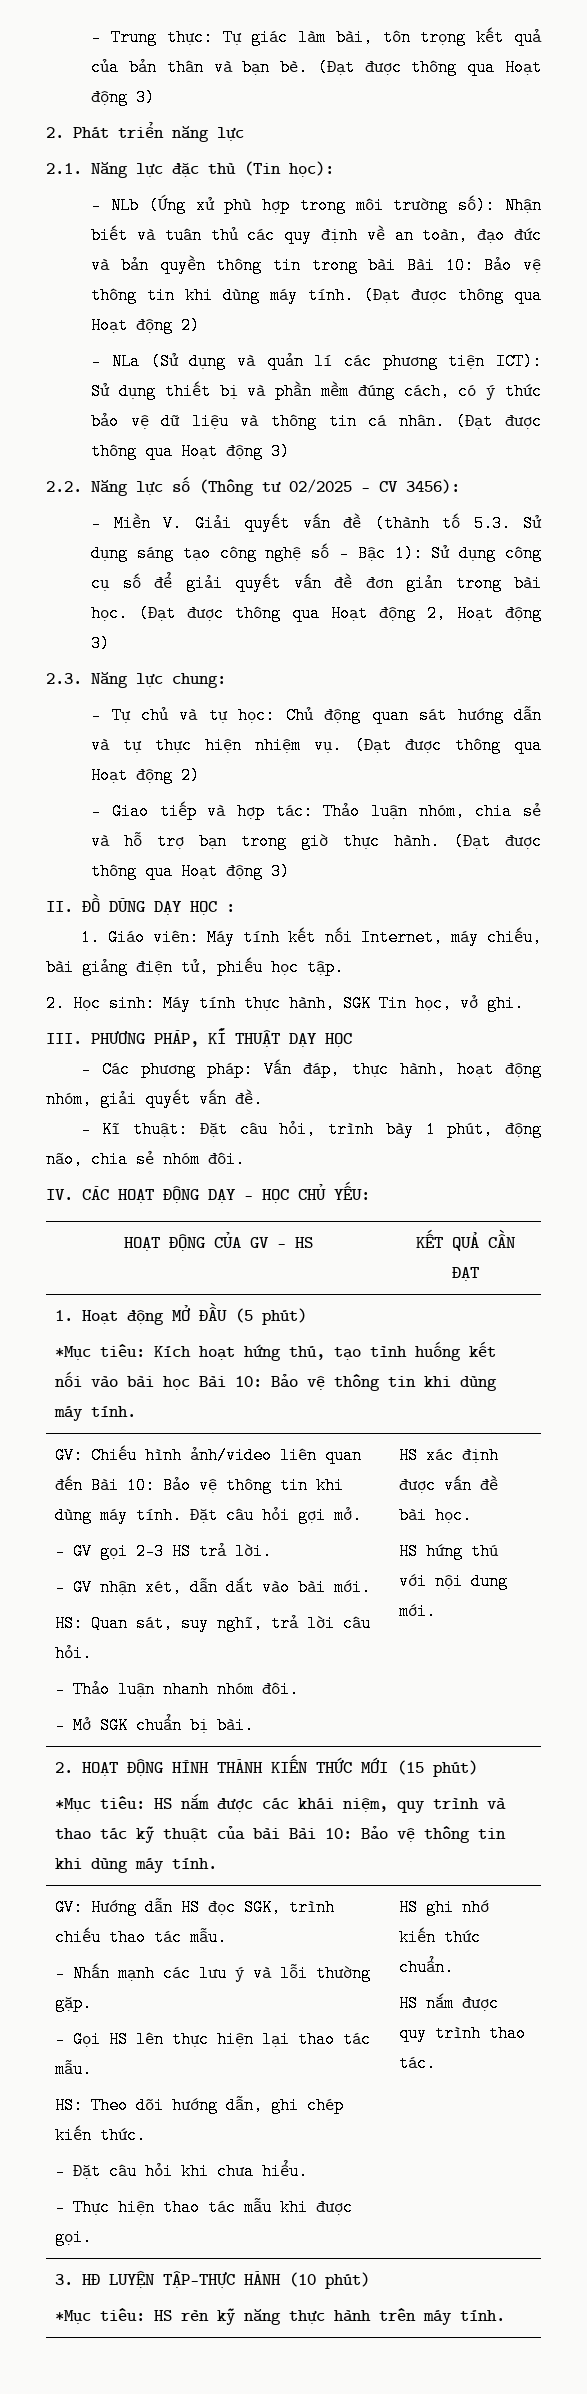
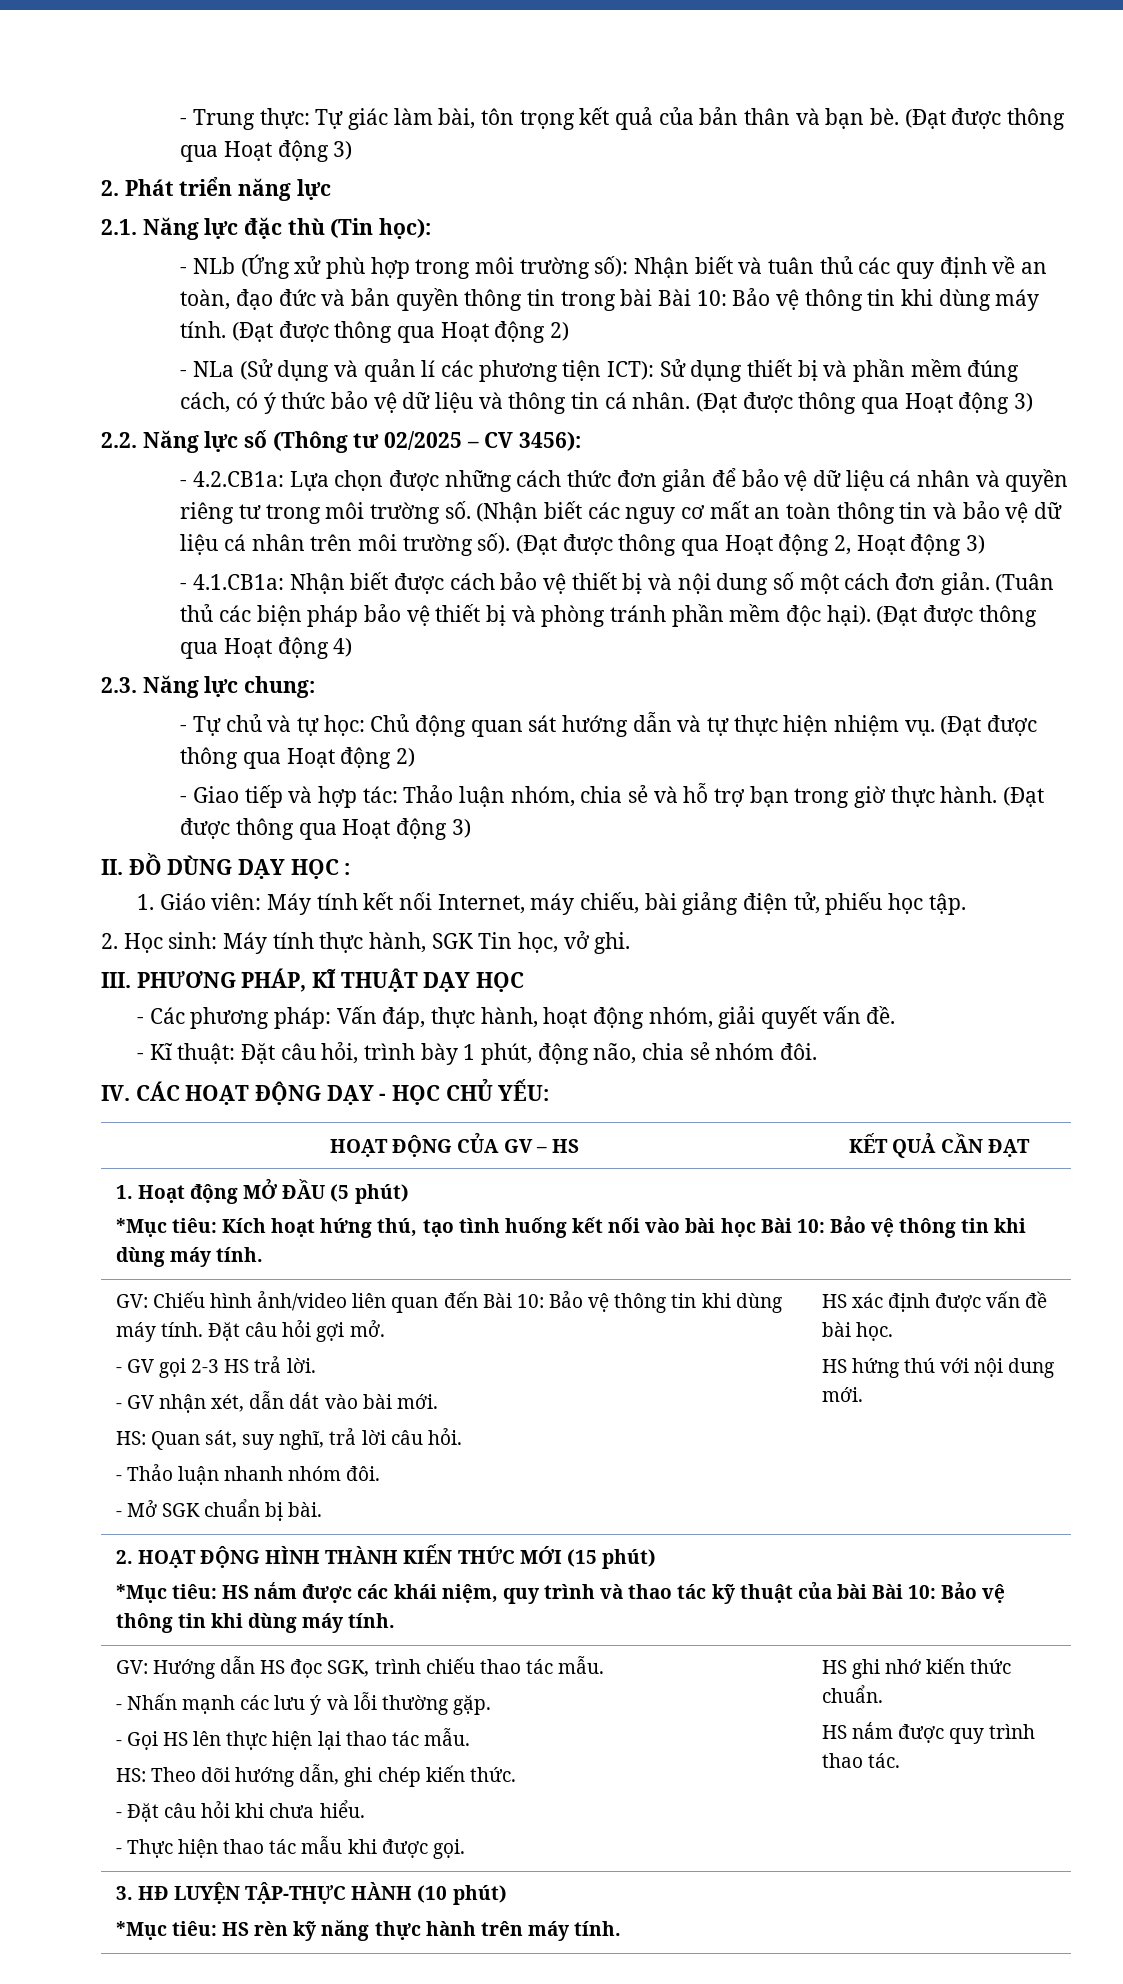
[113,513,542,532] [91,543,542,562] [91,572,542,592] [91,605,129,622] Miền V. Giải quyết vấn đề (thành tố 5.3. Sử dụng sáng tạo công nghệ số – Bậc 1): Sử dụng công cụ số để giải quyết vấn đề đơn giản trong bài học. -> [193,468,1069,492] [180,501,1063,524] [180,533,511,556] 4.2.CB1a: Lựa chọn được những cách thức đơn giản để bảo vệ dữ liệu cá nhân và quyền riêng tư trong môi trường số. (Nhận biết các nguy cơ mất an toàn thông tin và bảo vệ dữ liệu cá nhân trên môi trường số).
(111, 643) none -> [180,572,1055,595] [180,604,1037,627] [180,637,353,659] // - 4.1.CB1a: Nhận biết được cách bảo vệ thiết bị và nội dung số một cách đơn giản. (Tuân thủ các biện pháp bảo vệ thiết bị và phòng tránh phần mềm độc hại). (Đạt được thông qua Hoạt động 4)

